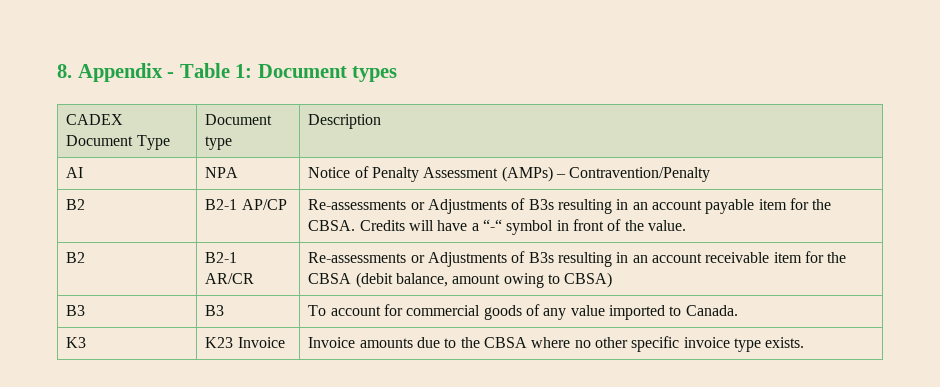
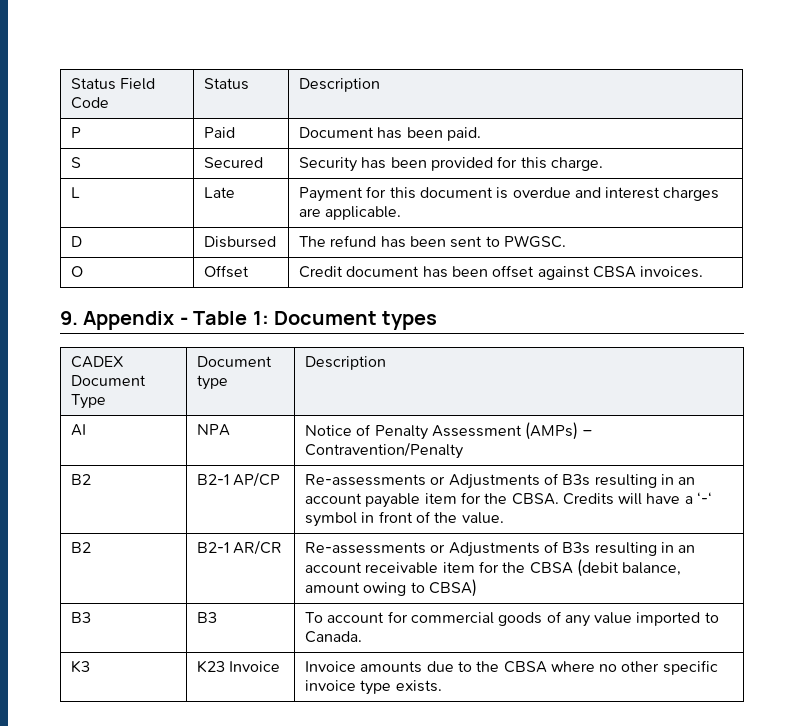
[57,64,72,78] 8. -> [70,78,156,90] [70,97,109,109] [203,78,249,90] [298,78,380,92] [70,127,81,138] [203,127,235,138] [298,127,481,141] [70,157,81,168] [203,157,263,168] [298,156,603,172] [70,187,80,198] [203,187,235,198] [298,186,720,202] [298,206,402,220] [70,236,82,247] [203,236,276,248] [298,235,566,248] [70,266,83,277] [203,265,249,278] [298,265,704,280] [60,311,78,325] Status Field Code | Status | Description // P | Paid | Document has been paid. // S | Secured | Security has been provided for this charge. // L | Late | Payment for this document is overdue and interest charges are applicable. // D | Disbursed | The refund has been sent to PWGSC. // O | Offset | Credit document has been offset against CBSA invoices. // 9.
[483,219,503,231] “-“ -> [697,492,713,504] ‘-‘

